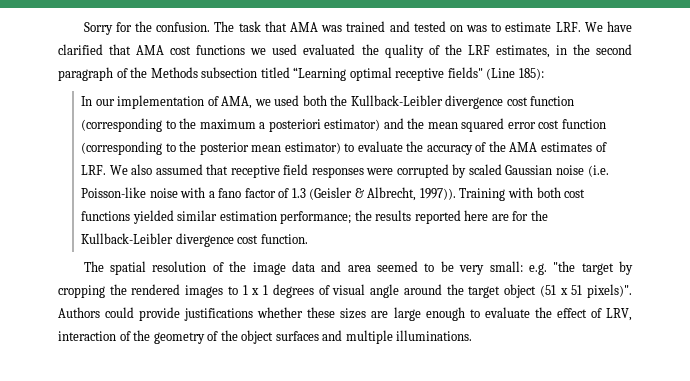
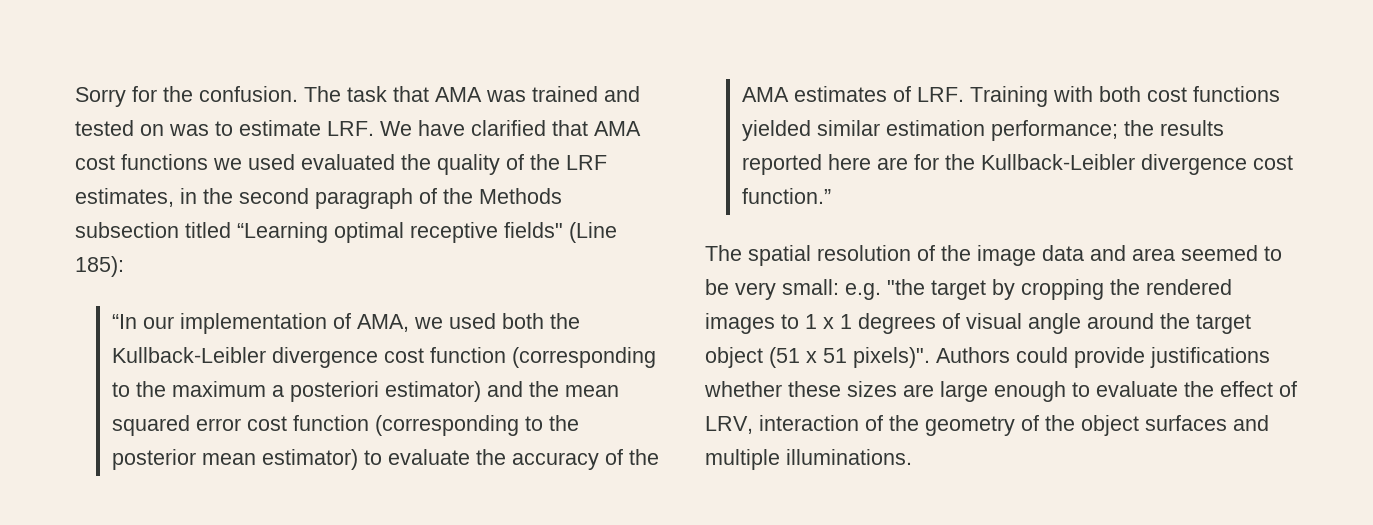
[81,96,93,106] In -> [111,314,137,329] “In
[109,164,609,178] [81,187,456,201] We also assumed that receptive field responses were corrupted by scaled Gaussian noise (i.e. Poisson-like noise with a fano factor of 1.3 (Geisler & Albrecht, 1997)). -> (964, 94) none
[260,234,308,244] function. -> [741,188,831,204] function.”

